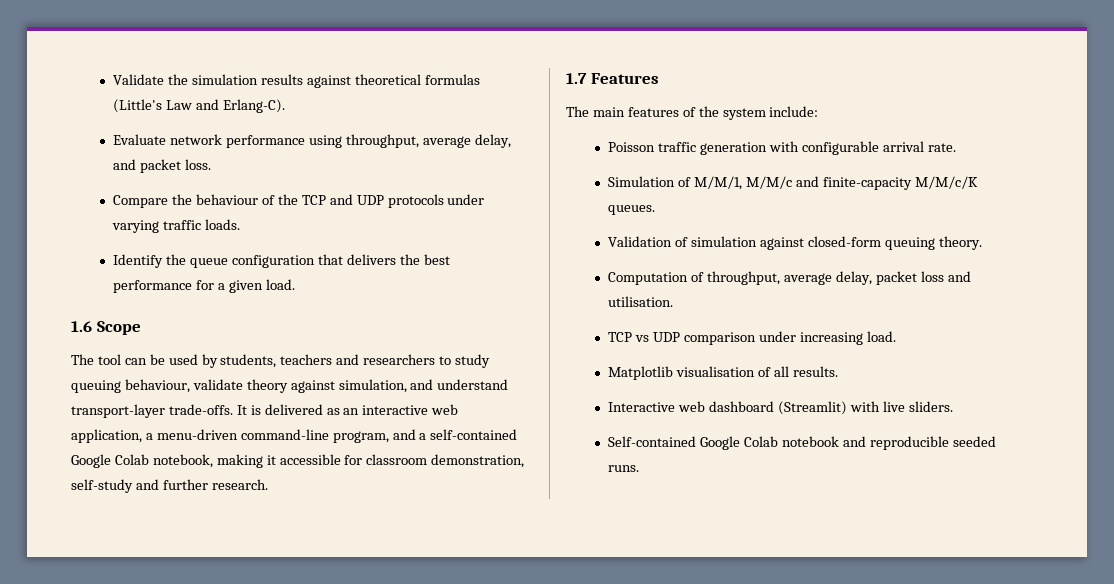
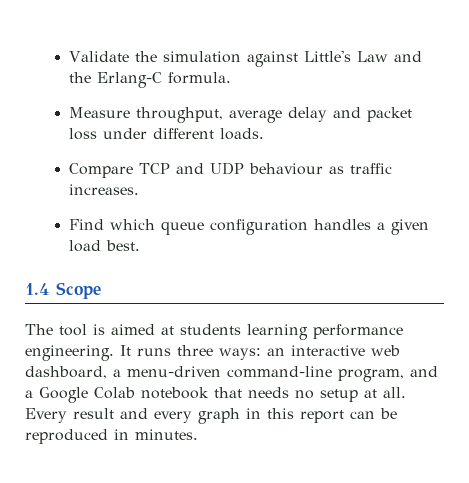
[260,74,480,88] [113,99,285,113] [113,134,511,148] results against theoretical formulas (Little's Law and Erlang-C). // Evaluate network performance using throughput, average delay, -> [247,50,423,67] [69,72,232,88] [69,107,328,123] against Little's Law and the Erlang-C formula. // Measure throughput, average delay
[185,159,212,170] [113,194,485,208] [112,219,241,233] [113,254,450,268] [113,279,295,293] [71,321,141,335] [71,354,491,368] [71,379,509,393] [71,404,340,418] loss. // Compare the behaviour of the TCP and UDP protocols under varying traffic loads. // Identify the queue configuration that delivers the best performance for a given load. // 1.6 Scope // The tool can be used by students, teachers and researchers to study queuing behaviour, validate theory against simulation, and understand transport-layer trade-offs. It is delivered as -> [69,128,265,140] [69,162,393,178] [69,184,140,195] [69,219,430,235] [69,240,141,252] [25,282,101,299] [25,324,403,340] [25,345,261,361] loss under different loads. // Compare TCP and UDP behaviour as traffic increases. // Find which queue configuration handles a given load best. // 1.4 Scope // The tool is aimed at students learning performance engineering. It runs three ways:
[71,429,142,443] application, -> [25,366,107,379] dashboard,
[430,429,518,440] [71,454,525,468] [71,479,268,493] [566,73,659,84] [566,106,819,120] [608,141,956,155] [608,176,978,190] [608,205,656,215] [608,236,982,250] [608,271,971,285] [608,296,674,307] [608,331,896,345] [608,366,838,380] [608,401,953,415] [608,436,996,450] [608,465,640,472] self-contained Google Colab notebook, making it accessible for classroom demonstration, self-study and further research. // 1.7 Features // The main features of the system include: // Poisson traffic generation with configurable arrival rate. // Simulation of M/M/1, M/M/c and finite-capacity M/M/c/K queues. // Validation of simulation against closed-form queuing theory. // Computation of throughput, average delay, packet loss and utilisation. // TCP vs UDP comparison under increasing load. // Matplotlib visualisation of all results. // Interactive web dashboard (Streamlit) with live sliders. // Self-contained Google Colab notebook and reproducible seeded runs. -> [39,387,406,403] [25,408,397,424] [25,429,198,444] Google Colab notebook that needs no setup at all. Every result and every graph in this report can be reproduced in minutes.

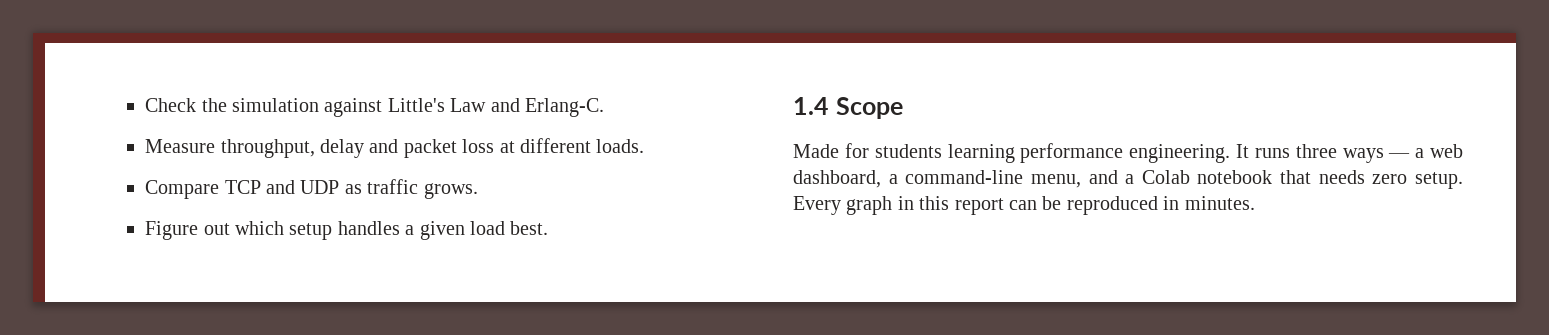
[69,51,130,62] Validate -> [145,98,197,112] Check
[69,72,232,88] the Erlang-C formula. -> [524,98,604,117] Erlang-C.
[229,110,283,123] average -> (315, 148) none
[103,128,148,139] under -> [499,141,515,153] at
[249,163,324,175] behaviour -> (340, 187) none
[69,184,140,195] [69,219,309,235] increases. // Find which queue configuration -> [423,183,478,199] [145,221,333,240] grows. // Figure out which setup
[25,324,174,336] The tool is aimed at -> [793,143,869,158] Made for
[219,345,400,360] [25,366,404,382] ways: an interactive web dashboard, a menu-driven command-line program, -> [1342,144,1463,163] [793,170,1081,188] ways — a web dashboard, a command-line menu,
[39,387,88,403] Google -> (1135, 179) none
[295,387,406,402] [25,408,192,423] no setup at all. Every result and every -> [1372,172,1463,189] [793,196,841,215] zero setup. Every

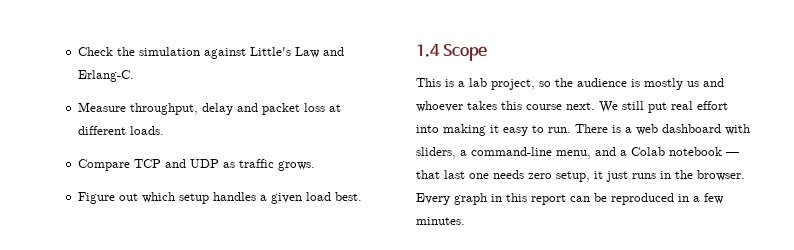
[793,143,1463,163] [793,170,881,188] Made for students learning performance engineering. It runs three ways — a web dashboard, -> [416,78,724,90] [416,101,728,113] [416,124,750,136] [416,147,456,159] This is a lab project, so the audience is mostly us and whoever takes this course next. We still put real effort into making it easy to run. There is a web dashboard with sliders,
[1280,170,1463,189] that needs zero setup. -> [726,152,739,156] [416,170,745,182] — that last one needs zero setup, it just runs in the browser.
(1180, 203) none -> [693,193,724,204] a few

